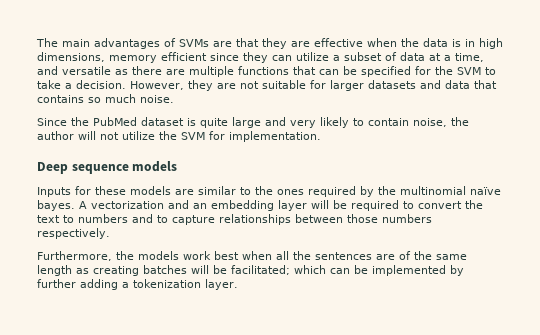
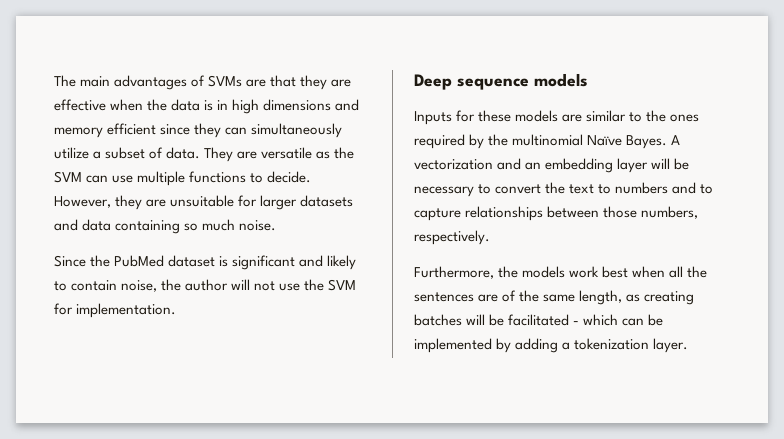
[37,52,105,62] dimensions, -> [263,99,360,111] dimensions and
(292, 58) none -> [251,123,343,138] simultaneously
[400,52,484,62] [37,66,496,77] [37,80,126,89] data at a time, and versatile as there are multiple functions that can be specified for the SVM to take a decision. -> [166,147,355,162] [54,171,312,186] data. They are versatile as the SVM can use multiple functions to decide.
[240,80,306,89] not suitable -> [170,195,235,207] unsuitable
[474,80,497,89] [37,95,84,103] that contains -> [115,220,181,234] containing
[200,117,316,128] quite large and very -> [232,255,324,270] significant and
[122,131,155,140] utilize -> [279,283,301,291] use
[470,187,501,195] [37,200,75,211] naïve bayes. -> [587,135,668,149] Naïve Bayes.
[351,200,399,211] required -> [414,186,474,197] necessary
[382,214,432,223] numbers -> [641,206,699,219] numbers,
[37,265,72,276] length -> [579,290,623,305] length,
[231,265,290,275] facilitated; -> [508,314,580,326] facilitated -
[37,279,76,288] further -> (512, 345) none

